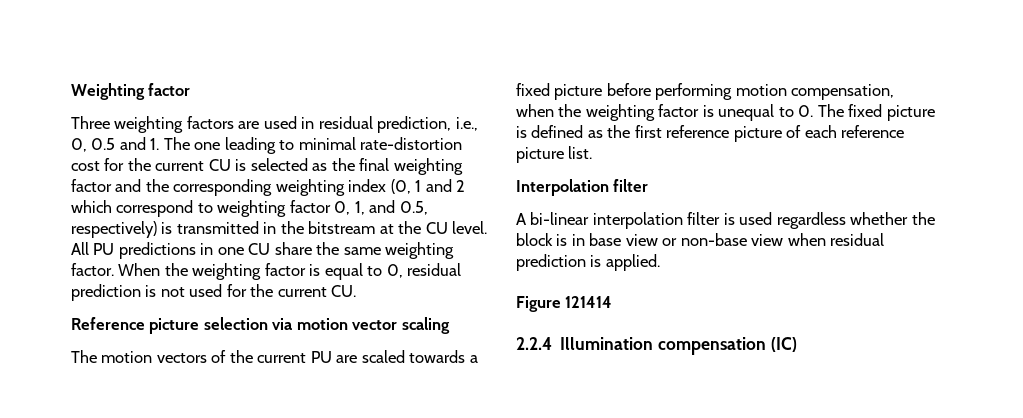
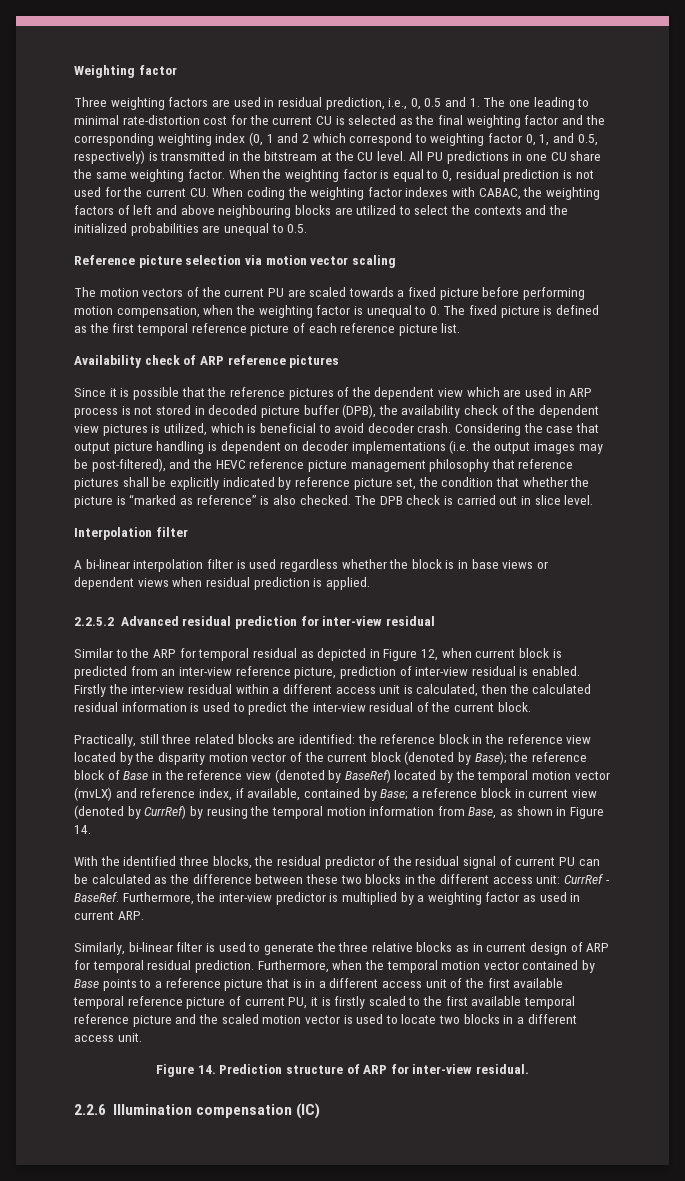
(357, 291) none -> [212,187,601,200] [74,205,569,218] [74,223,308,236] When coding the weighting factor indexes with CABAC, the weighting factors of left and above neighbouring blocks are utilized to select the contexts and the initialized probabilities are unequal to 0.5.
(662, 131) none -> [136,323,188,336] temporal
(593, 152) none -> [74,355,340,368] [74,387,593,400] [74,404,600,418] [74,423,600,436] [74,440,603,454] [74,458,574,472] [74,477,590,490] [74,494,594,508] // Availability check of ARP reference pictures // Since it is possible that the reference pictures of the dependent view which are used in ARP process is not stored in decoded picture buffer (DPB), the availability check of the dependent view pictures is utilized, which is beneficial to avoid decoder crash. Considering the case that output picture handling is dependent on decoder implementations (i.e. the output images may be post-filtered), and the HEVC reference picture management philosophy that reference pictures shall be explicitly indicated by reference picture set, the condition that whether the picture is “marked as reference” is also checked. The DPB check is carried out in slice level.
[625,233,784,246] view or non-base view -> [502,560,549,569] [74,577,169,590] views or dependent views
[516,296,613,312] [516,337,552,350] Figure 121414 // 2.2.4 -> [74,616,435,629] [74,648,562,661] [74,666,581,679] [74,684,592,697] [74,702,531,715] [74,734,592,747] [74,751,588,765] [74,769,610,783] [74,787,598,801] [74,805,605,819] [74,825,91,834] [74,856,600,869] [74,874,610,884] [74,892,581,905] [74,911,144,920] [74,942,610,955] [74,960,596,973] [74,978,564,991] [73,996,576,1009] [74,1014,577,1027] [74,1033,142,1042] [155,1064,530,1077] [74,1104,106,1115] 2.2.5.2 Advanced residual prediction for inter-view residual // Similar to the ARP for temporal residual as depicted in Figure 12, when current block is predicted from an inter-view reference picture, prediction of inter-view residual is enabled. Firstly the inter-view residual within a different access unit is calculated, then the calculated residual information is used to predict the inter-view residual of the current block. // Practically, still three related blocks are identified: the reference block in the reference view located by the disparity motion vector of the current block (denoted by Base); the reference block of Base in the reference view (denoted by BaseRef) located by the temporal motion vector (mvLX) and reference index, if available, contained by Base; a reference block in current view (denoted by CurrRef) by reusing the temporal motion information from Base, as shown in Figure 14. // With the identified three blocks, the residual predictor of the residual signal of current PU can be calculated as the difference between these two blocks in the different access unit: CurrRef - BaseRef. Furthermore, the inter-view predictor is multiplied by a weighting factor as used in current ARP. // Similarly, bi-linear filter is used to generate the three relative blocks as in current design of ARP for temporal residual prediction. Furthermore, when the temporal motion vector contained by Base points to a reference picture that is in a different access unit of the first available temporal reference picture of current PU, it is firstly scaled to the first available temporal reference picture and the scaled motion vector is used to locate two blocks in a different access unit. // Figure 14. Prediction structure of ARP for inter-view residual. // 2.2.6

